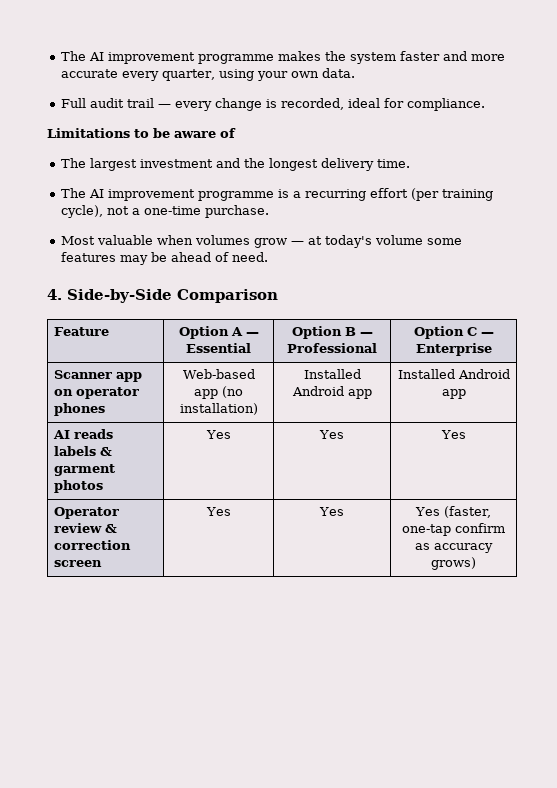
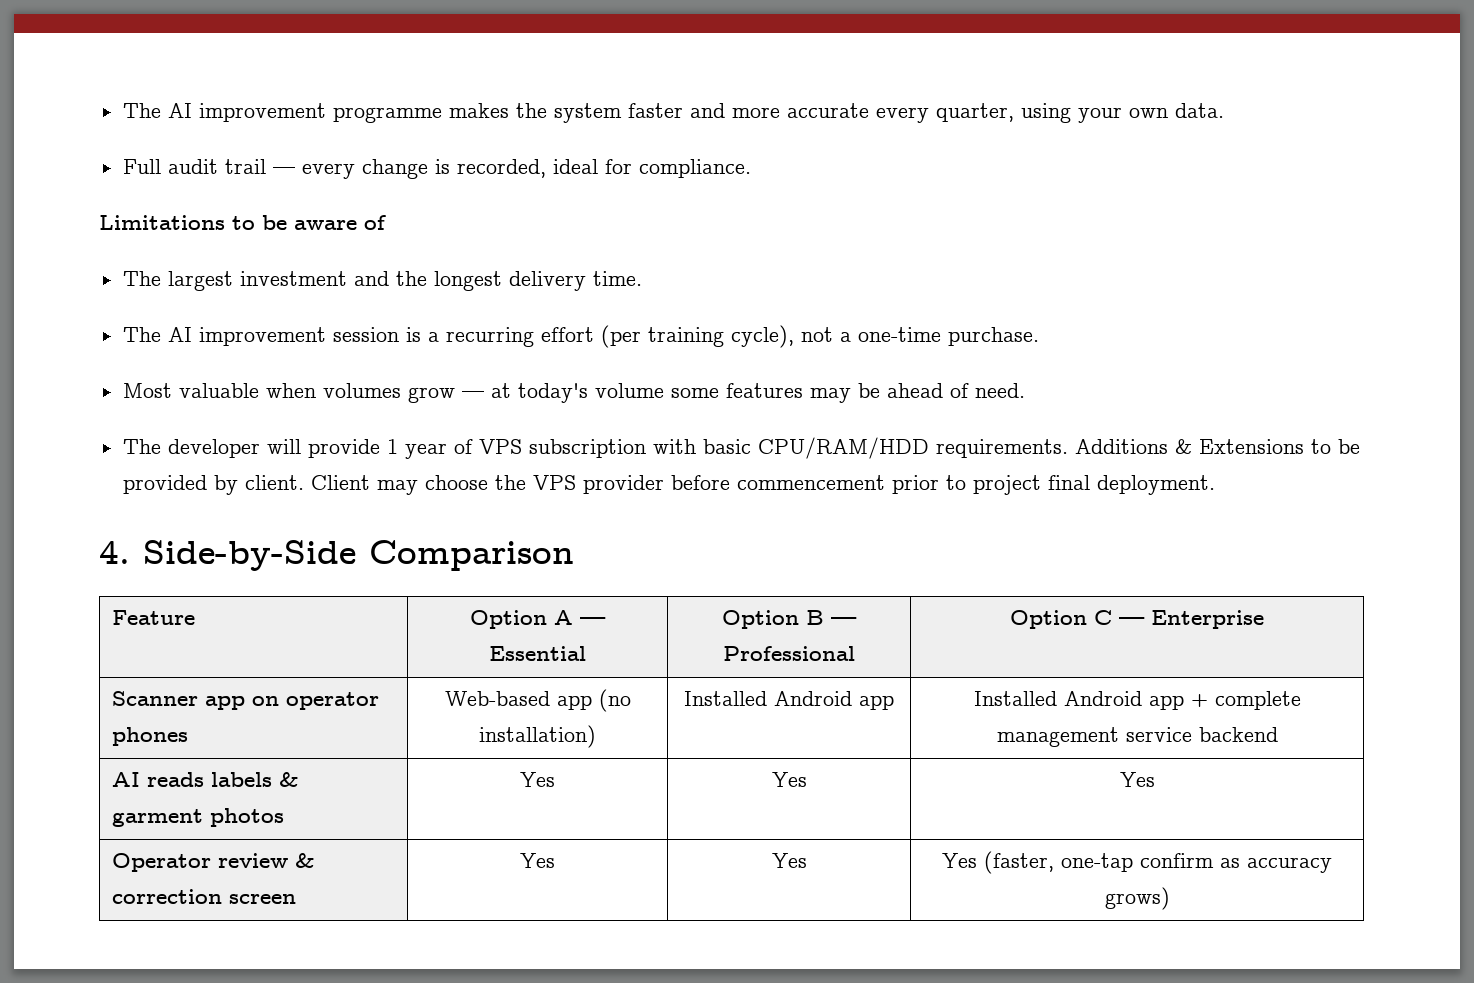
[198,191,275,201] programme -> [332,327,399,342] session
(269, 257) none -> [122,437,1360,459] [122,475,1215,495] // The developer will provide 1 year of VPS subscription with basic CPU/RAM/HDD requirements. Additions & Extensions to be provided by client. Client may choose the VPS provider before commencement prior to project final deployment.
(466, 394) none -> [1190,691,1301,710] [996,727,1278,747] + complete management service backend

